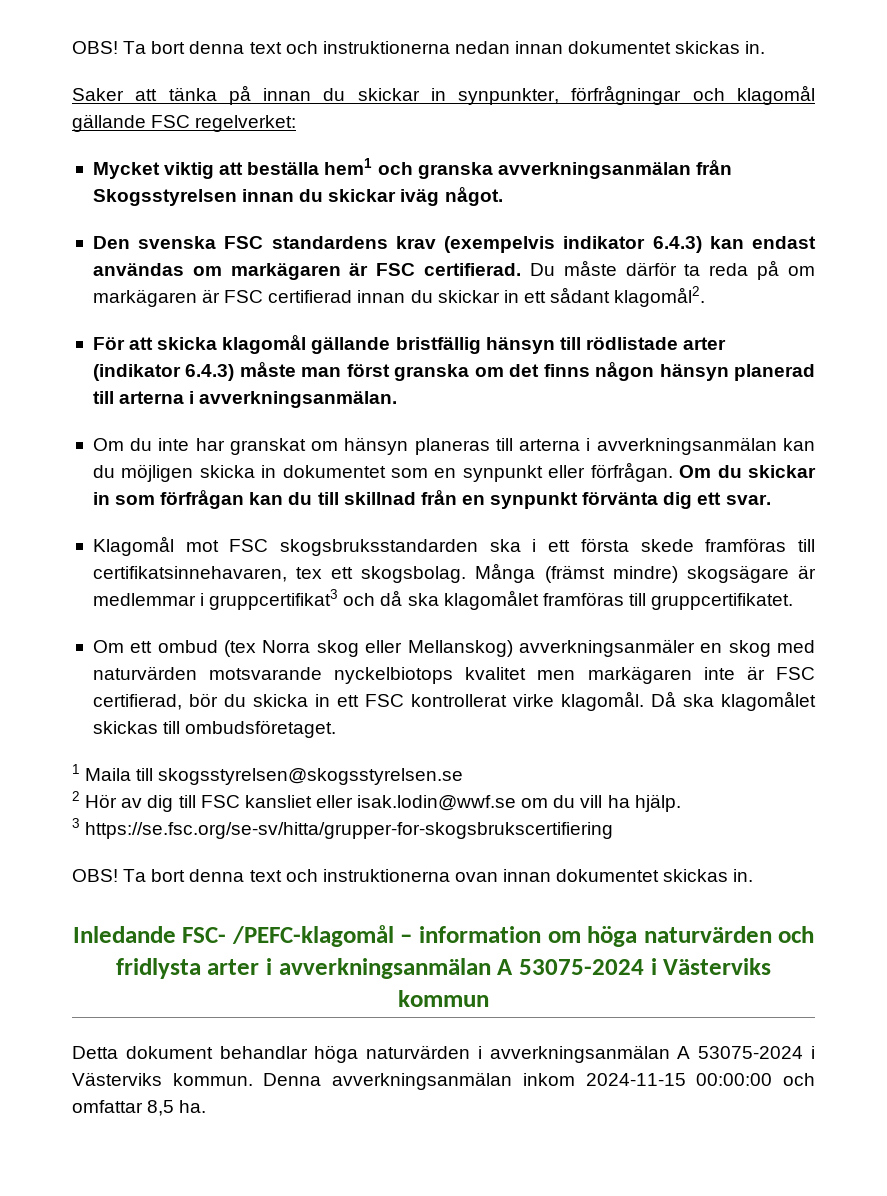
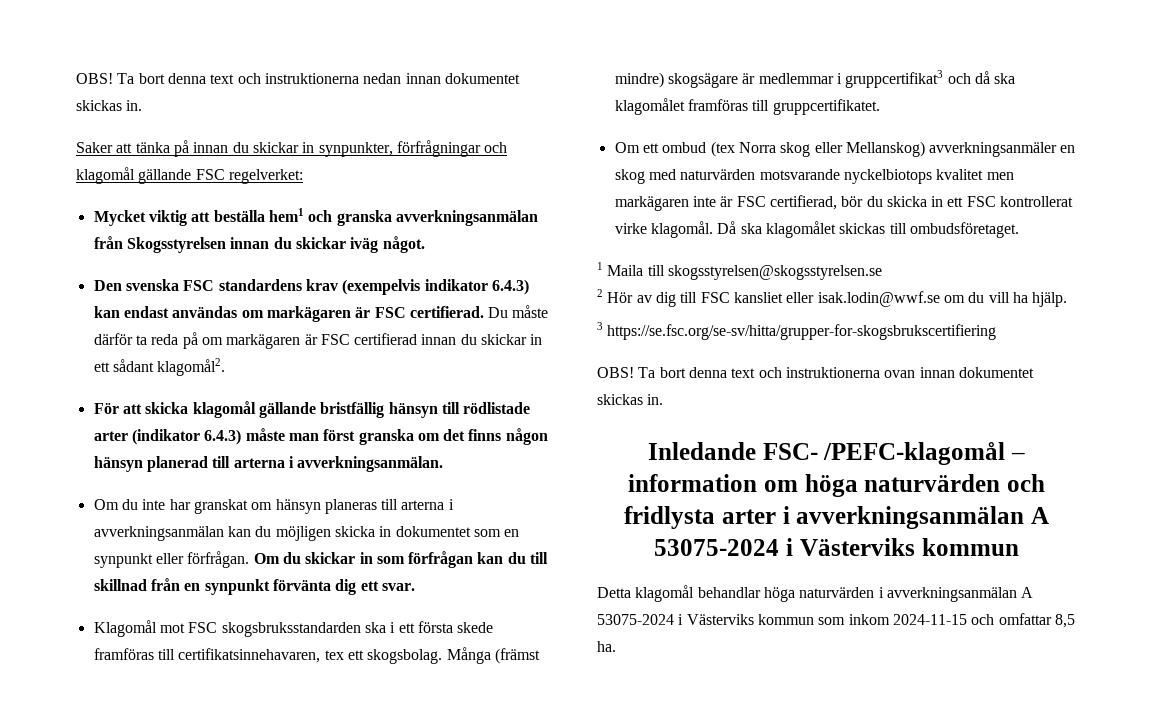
[125,1046,213,1059] dokument -> [635,585,695,602] klagomål
[172,1072,513,1090] kommun. Denna avverkningsanmälan -> [757,614,846,625] kommun som
[696,1073,773,1086] 00:00:00 -> (967, 619) none

